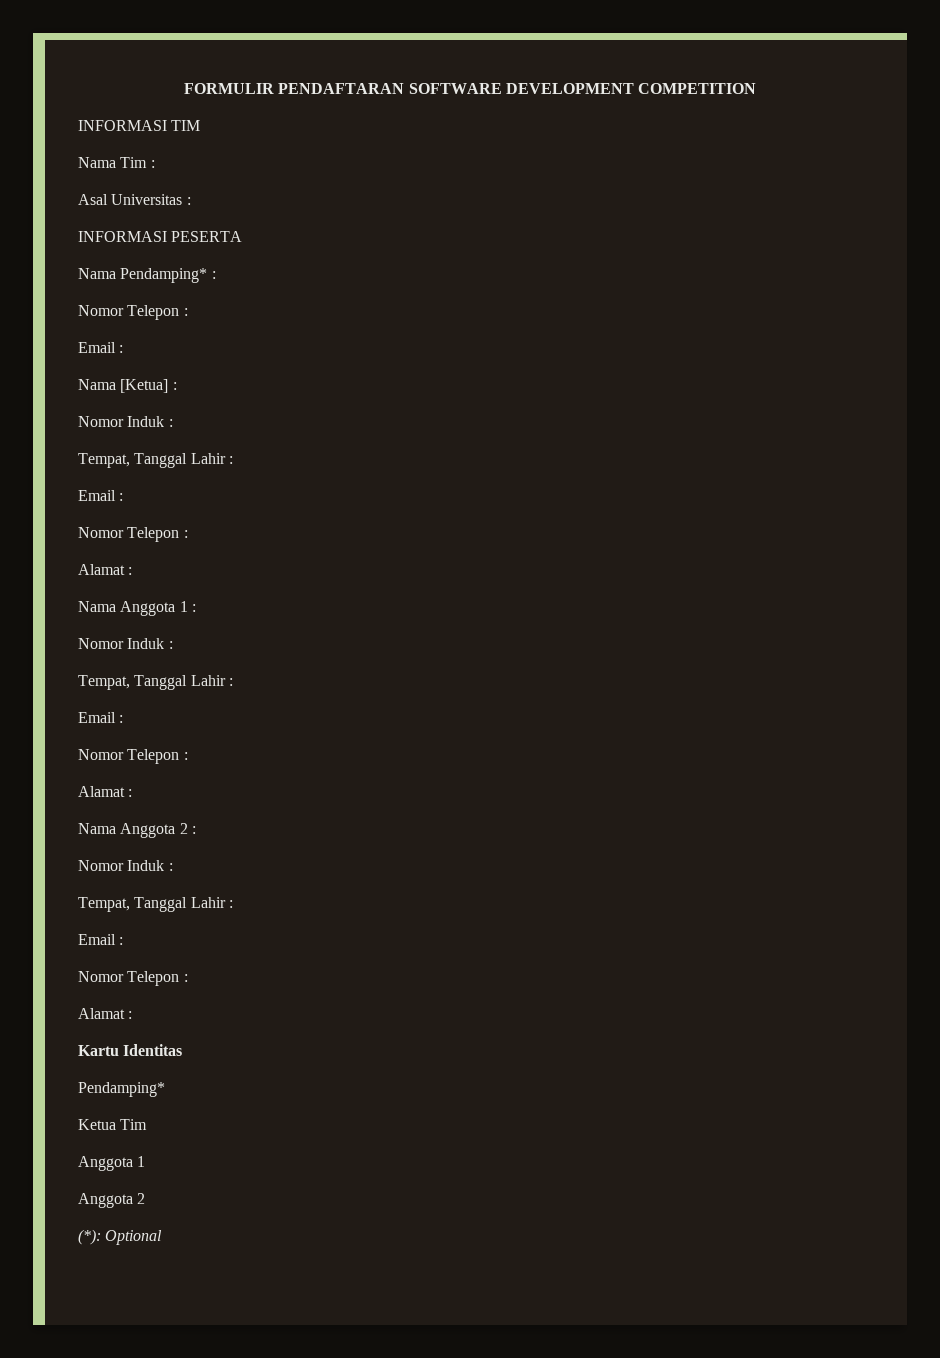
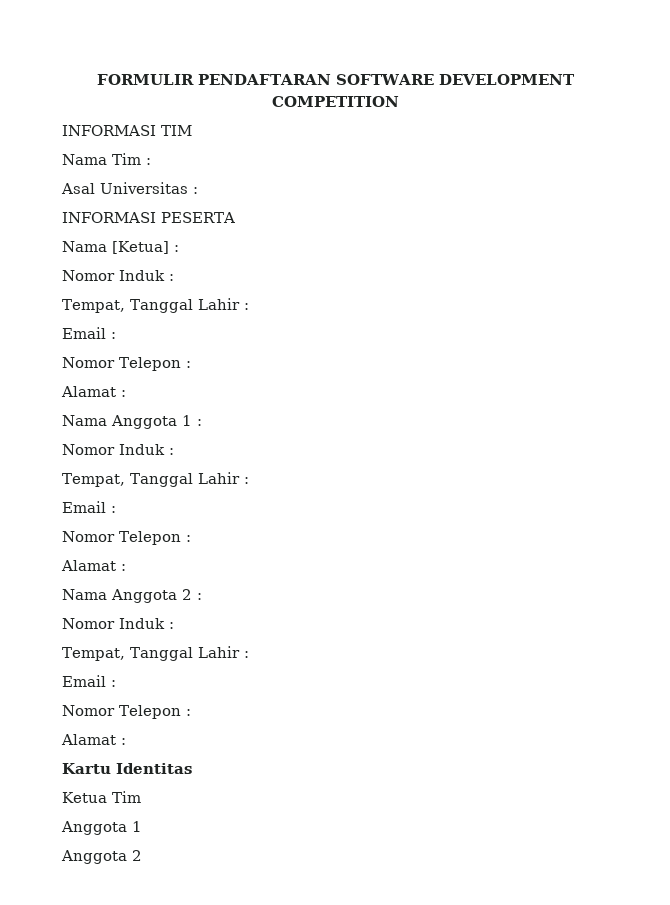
[78,268,216,283] [78,305,188,320] [78,342,124,353] // Nama Pendamping* : // Nomor Telepon : // Email : -> (235, 217) none
[78,1082,165,1097] // Pendamping* -> (192, 768) none
[78,1229,163,1245] // (*): Optional -> (142, 855) none

